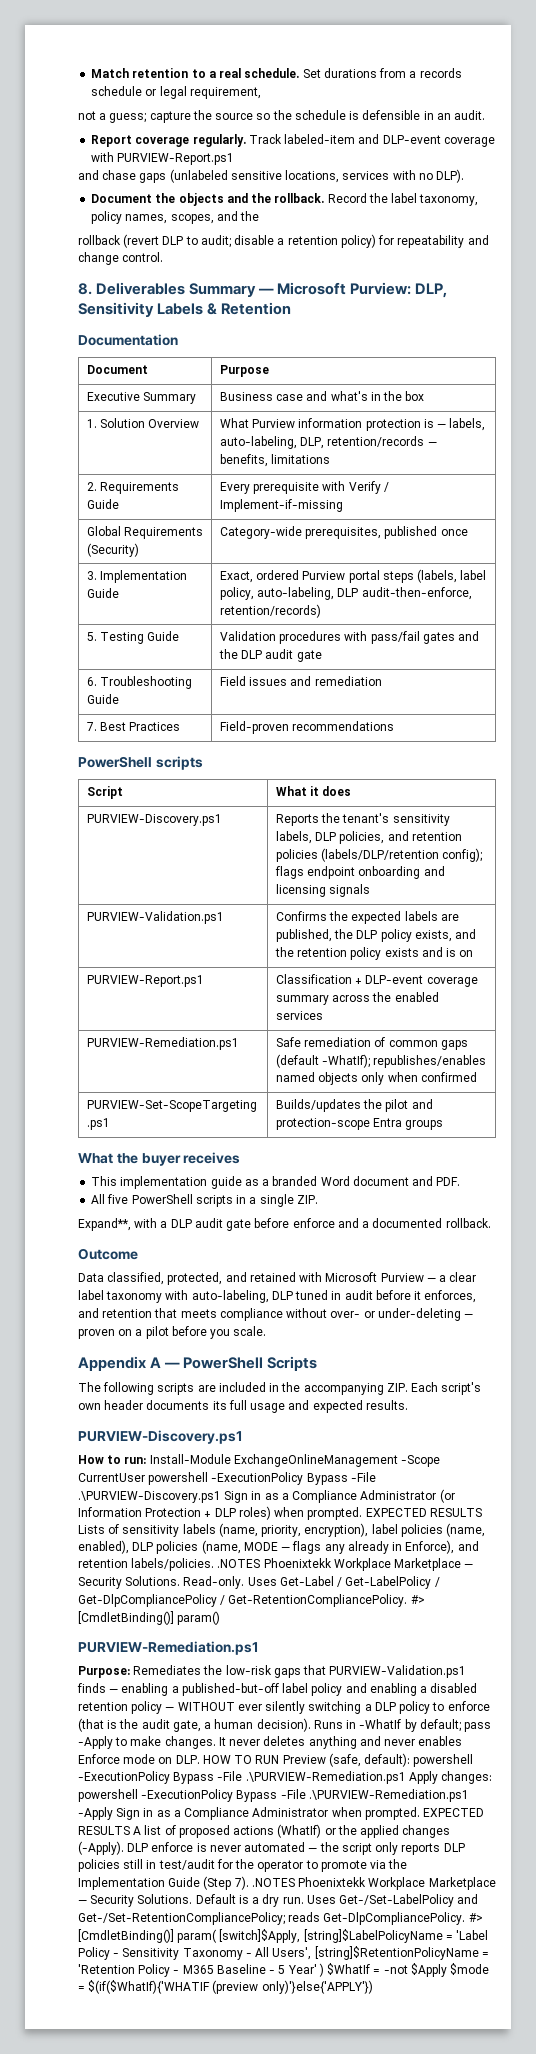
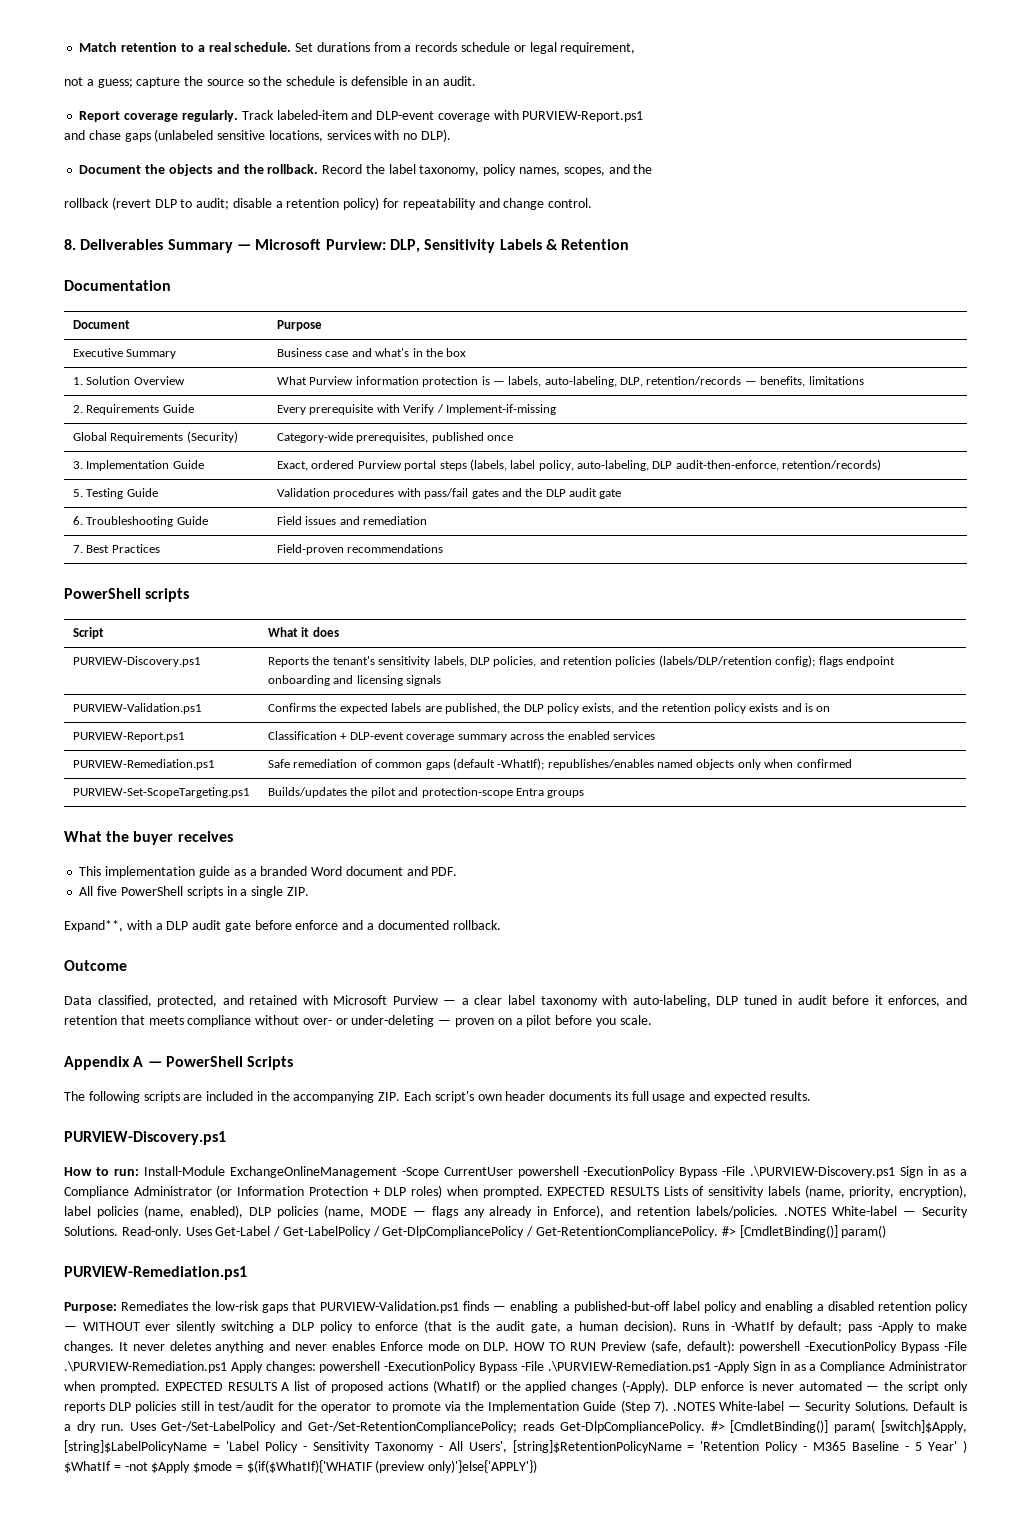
[263,1558,462,1571] Phoenixtekk Workplace Marketplace -> [832,1206,898,1216] White-label
[298,1877,496,1890] Phoenixtekk Workplace Marketplace -> [719,1401,785,1411] White-label

